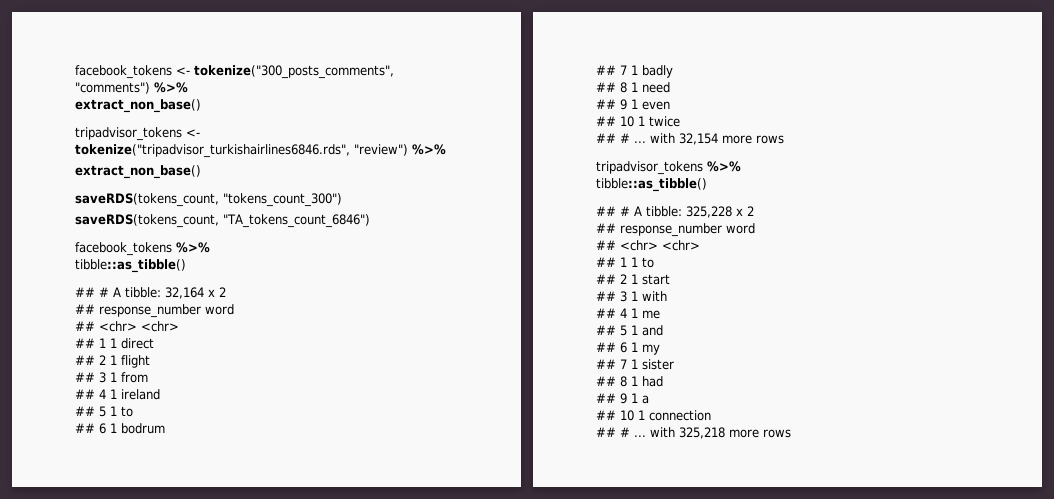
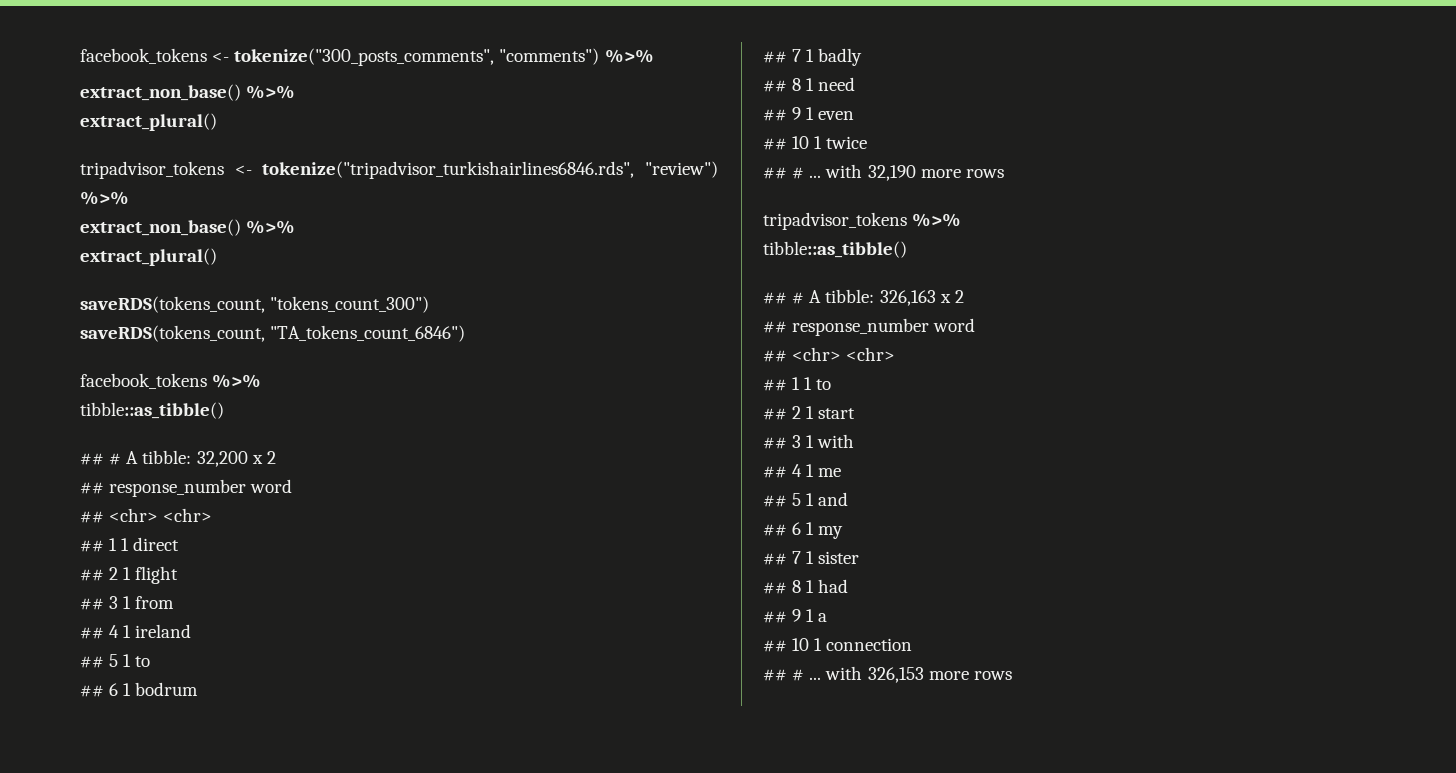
(201, 106) none -> [246,85,296,99] [80,113,217,131] %>% // extract_plural()
(201, 172) none -> [246,220,296,234] [80,248,217,266] %>% // extract_plural()
[165,287,204,299] 32,164 -> [196,451,248,467] 32,200
[679,133,718,145] 32,154 -> [867,165,916,181] 32,190
[686,206,732,218] 325,228 -> [879,290,936,306] 326,163
[679,427,725,439] 325,218 -> [867,667,924,683] 326,153

